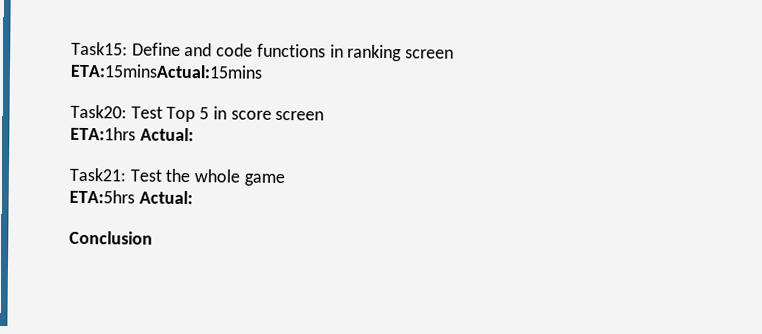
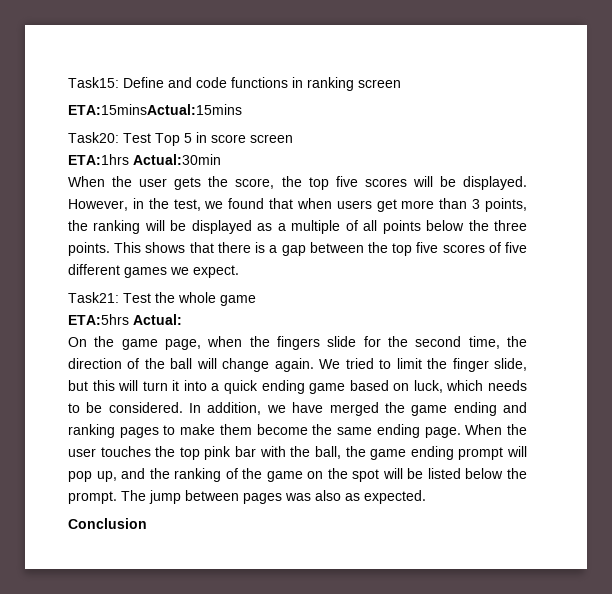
[139,127,194,142] Actual: -> [133,154,221,165] [68,176,527,190] [68,198,528,212] [68,220,527,234] [68,242,528,256] [68,264,239,278] Actual:30min // When the user gets the score, the top five scores will be displayed. However, in the test, we found that when users get more than 3 points, the ranking will be displayed as a multiple of all points below the three points. This shows that there is a gap between the top five scores of five different games we expect.
(193, 197) none -> [68,336,527,350] [68,358,527,372] [68,380,527,394] [68,402,527,416] [68,424,528,438] [68,446,528,460] [68,468,528,482] [68,490,426,504] // On the game page, when the fingers slide for the second time, the direction of the ball will change again. We tried to limit the finger slide, but this will turn it into a quick ending game based on luck, which needs to be considered. In addition, we have merged the game ending and ranking pages to make them become the same ending page. When the user touches the top pink bar with the ball, the game ending prompt will pop up, and the ranking of the game on the spot will be listed below the prompt. The jump between pages was also as expected.

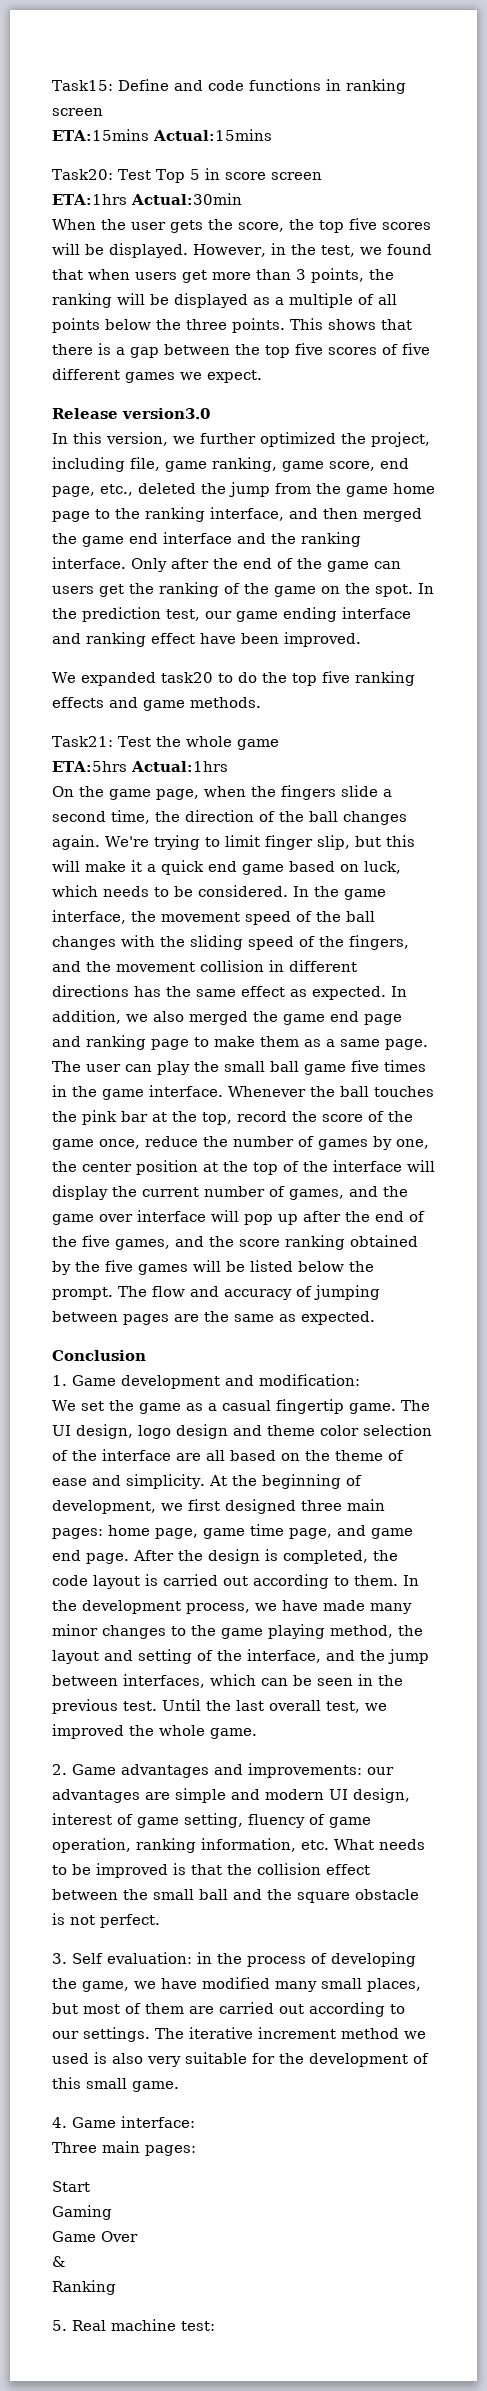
[68,104,242,115] ETA:15minsActual:15mins -> [52,129,272,141] ETA:15mins Actual:15mins
(239, 271) none -> [52,408,210,419] [52,432,430,447] [52,457,409,472] [52,482,435,497] [52,507,422,522] [52,532,361,547] [52,557,401,572] [52,582,434,597] [52,607,411,622] [52,632,361,647] [52,671,415,686] [52,697,261,711] // Release version3.0 // In this version, we further optimized the project, including file, game ranking, game score, end page, etc., deleted the jump from the game home page to the ranking interface, and then merged the game end interface and the ranking interface. Only after the end of the game can users get the ranking of the game on the spot. In the prediction test, our game ending interface and ranking effect have been improved. // We expanded task20 to do the top five ranking effects and game methods.
[133,314,182,325] Actual: -> [131,761,228,772] Actual:1hrs
[363,336,408,347] for the -> [383,789,392,797] a
[196,358,527,372] [68,380,207,391] will change again. We tried to limit the finger slide, but this will turn it into -> [343,811,407,825] [52,835,415,850] [52,860,142,872] changes again. We're trying to limit finger slip, but this will make it
[261,380,305,394] ending -> [208,861,237,872] end
(202, 408) none -> [314,886,386,900] [52,910,375,925] [52,935,409,950] [52,960,357,972] [52,985,407,1000] the game interface, the movement speed of the ball changes with the sliding speed of the fingers, and the movement collision in different directions has the same effect as expected. In
[292,402,527,416] [68,424,159,438] have merged the game ending and ranking pages -> [153,1011,402,1025] [52,1035,189,1050] also merged the game end page and ranking page
[256,424,528,438] [68,448,96,457] become the same ending page. When the user -> [304,1039,428,1050] [52,1060,426,1075] [52,1085,369,1100] as a same page. The user can play the small ball game five times in the game interface. Whenever the ball
[179,447,200,460] top -> (77, 1116) none
[259,446,528,460] [68,468,380,482] with the ball, the game ending prompt will pop up, and the ranking of the game on the spot -> [152,1111,413,1125] [52,1136,429,1150] [52,1160,435,1175] [52,1185,408,1200] [52,1210,425,1225] [52,1235,418,1250] [52,1260,188,1275] at the top, record the score of the game once, reduce the number of games by one, the center position at the top of the interface will display the current number of games, and the game over interface will pop up after the end of the five games, and the score ranking obtained by the five games
[149,490,426,504] [68,518,147,529] jump between pages was also as expected. // Conclusion -> [152,1285,380,1300] [52,1311,375,1325] [52,1350,146,1361] [52,1374,360,1389] [52,1399,430,1414] [52,1424,432,1439] [52,1449,404,1461] [52,1474,362,1489] [52,1499,385,1514] [52,1524,413,1539] [52,1549,398,1564] [52,1574,419,1589] [52,1600,412,1614] [52,1624,423,1639] [52,1649,429,1664] [52,1674,403,1688] [52,1699,387,1714] [52,1724,257,1739] [52,1763,394,1778] [52,1788,410,1803] [52,1813,371,1828] [52,1838,425,1853] [52,1863,370,1878] [52,1889,419,1903] [52,1913,160,1928] [52,1952,416,1967] [52,1977,421,1992] [52,2002,405,2017] [52,2027,426,2042] [52,2052,429,2067] [52,2077,179,2092] [52,2116,195,2128] [52,2141,196,2156] [52,2181,90,2192] [52,2205,112,2220] [52,2231,138,2242] [52,2256,65,2267] [52,2280,116,2295] [52,2319,215,2331] flow and accuracy of jumping between pages are the same as expected. // Conclusion // 1. Game development and modification: // We set the game as a casual fingertip game. The UI design, logo design and theme color selection of the interface are all based on the theme of ease and simplicity. At the beginning of development, we first designed three main pages: home page, game time page, and game end page. After the design is completed, the code layout is carried out according to them. In the development process, we have made many minor changes to the game playing method, the layout and setting of the interface, and the jump between interfaces, which can be seen in the previous test. Until the last overall test, we improved the whole game. // 2. Game advantages and improvements: our advantages are simple and modern UI design, interest of game setting, fluency of game operation, ranking information, etc. What needs to be improved is that the collision effect between the small ball and the square obstacle is not perfect. // 3. Self evaluation: in the process of developing the game, we have modified many small places, but most of them are carried out according to our settings. The iterative increment method we used is also very suitable for the development of this small game. // 4. Game interface: // Three main pages: // Start // Gaming // Game Over // & // Ranking // 5. Real machine test:

